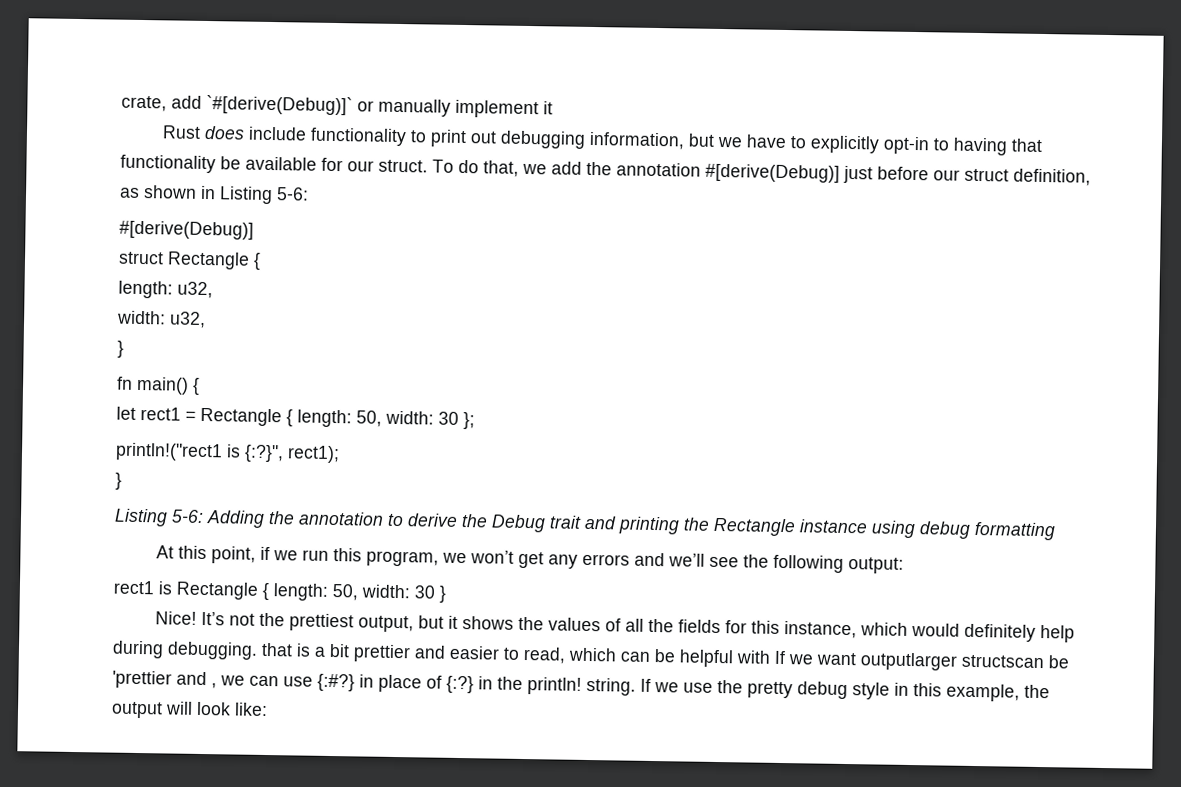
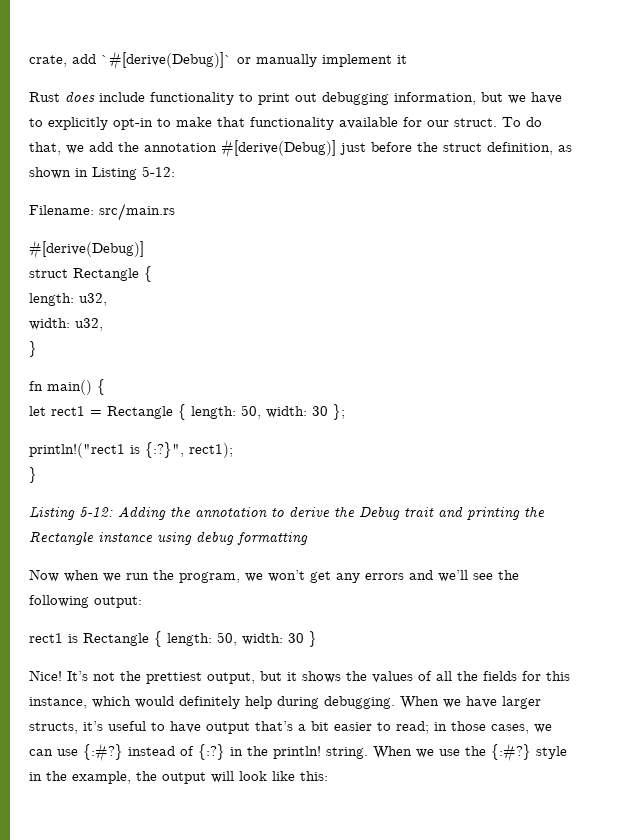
[952,137,1008,156] having -> [176,117,212,127] make
[220,156,241,170] be -> (334, 123) none
[933,169,960,181] our -> [417,142,438,152] the
[276,187,309,201] 5-6: -> [142,166,175,177] [29,203,175,221] 5-12: // Filename: src/main.rs
[171,509,204,523] 5-6: -> [79,507,113,517] 5-12:
[155,545,270,564] At this point, if -> [29,569,99,582] Now when
[332,548,362,562] this -> [153,570,174,580] the
[261,642,1069,671] [112,670,217,689] that is a bit prettier and easier to read, which can be helpful with If we want outputlarger structscan be 'prettier and , -> [400,696,541,709] [29,721,529,734] When we have larger structs, it’s useful to have output that’s a bit easier to read; in those cases,
[359,674,422,693] in place -> [128,746,175,756] instead
[640,678,651,692] If -> [373,746,412,759] When
[747,681,848,700] pretty debug -> [491,743,531,762] {:#?}
[913,683,942,697] this -> [46,771,67,781] the
[234,702,268,717] like: -> [272,771,328,781] like this:

